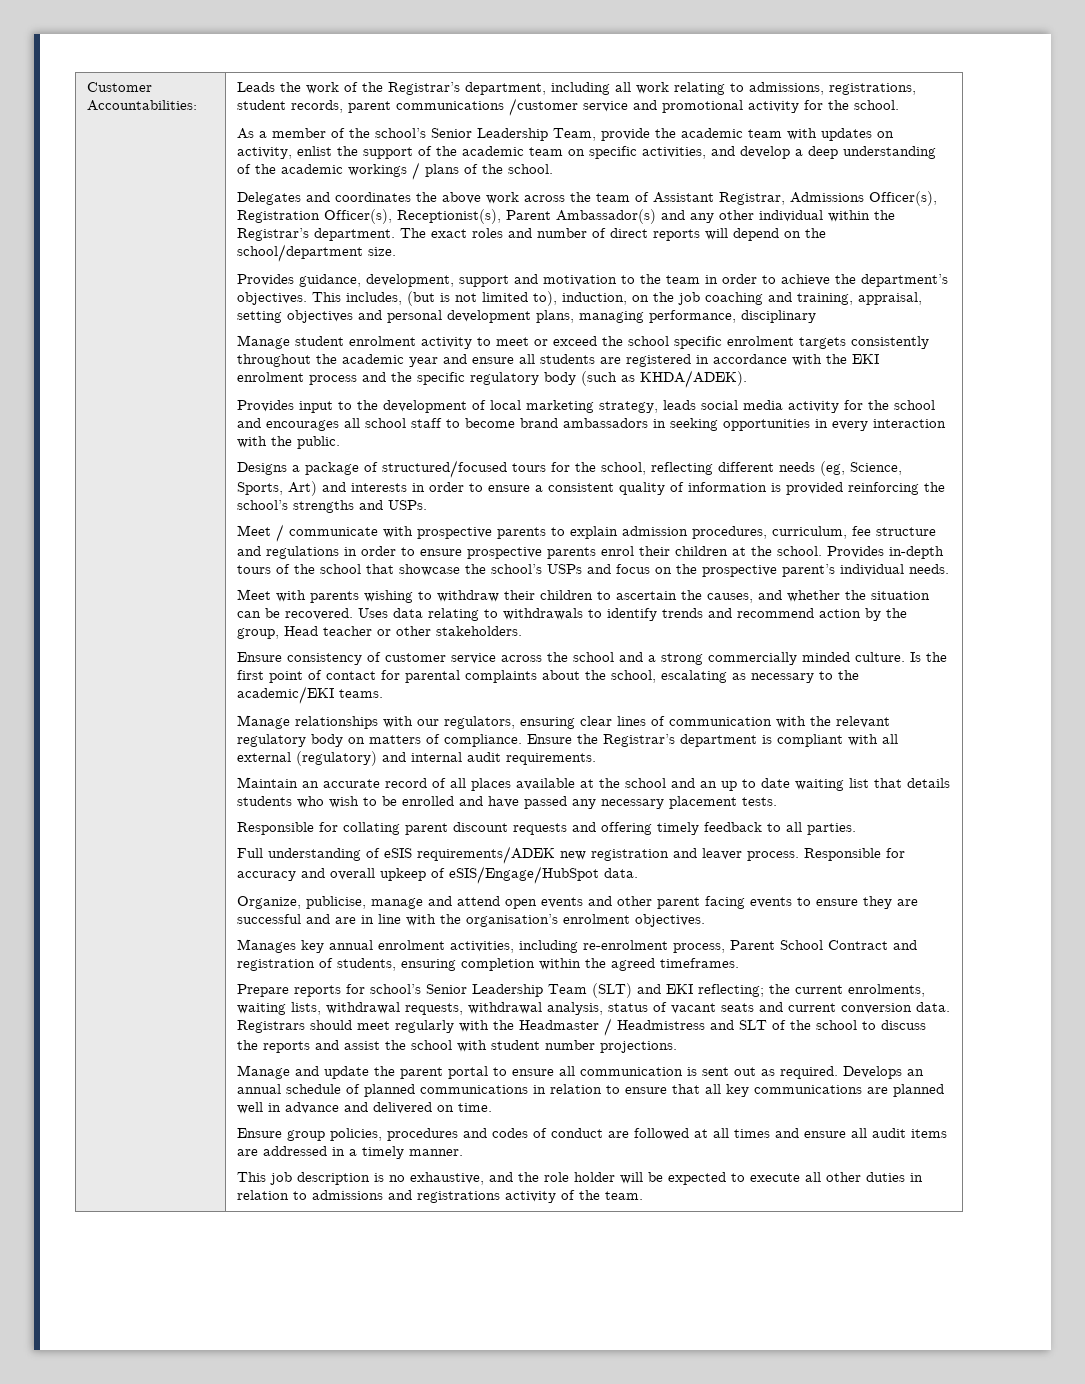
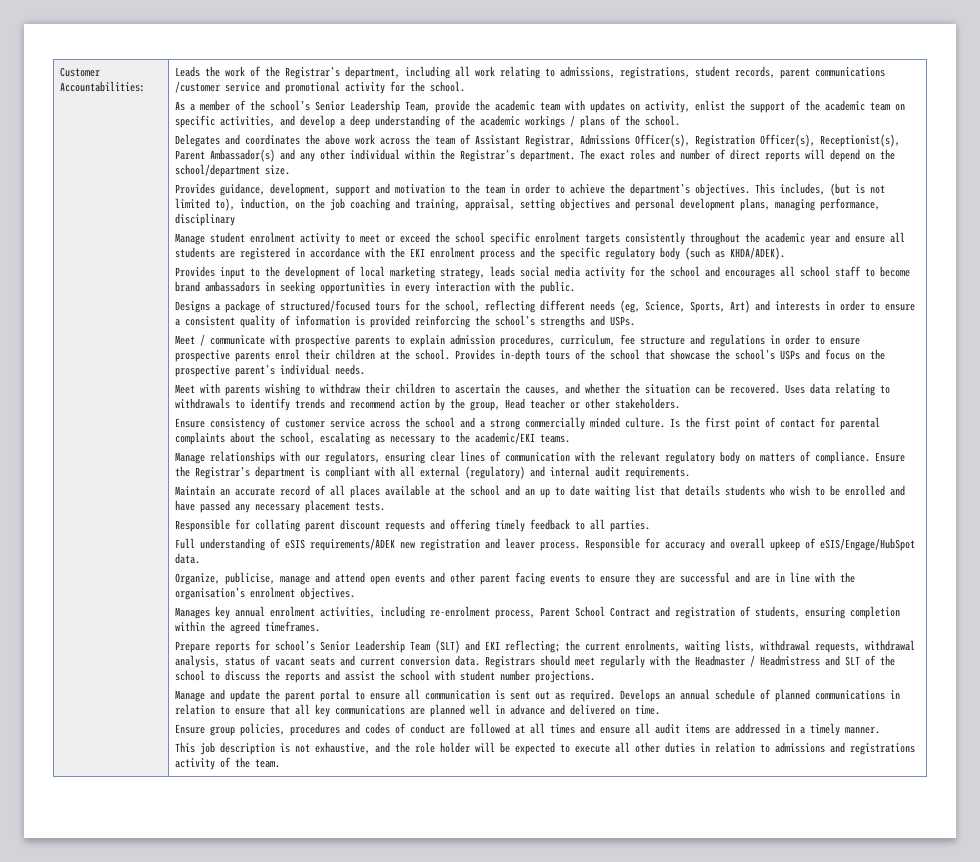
[389,1175,406,1182] no -> [295,744,311,753] not

